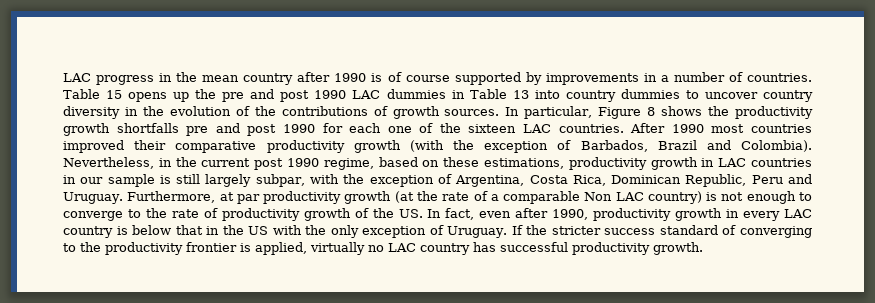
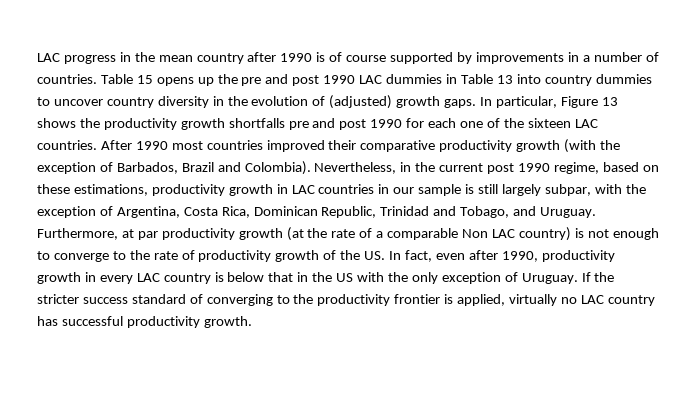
[254,106,500,119] the contributions of growth sources. -> [329,95,477,109] (adjusted) growth gaps.
[647,107,656,116] 8 -> [601,97,618,106] 13
[751,175,783,184] Peru -> [380,206,510,218] Trinidad and Tobago,

